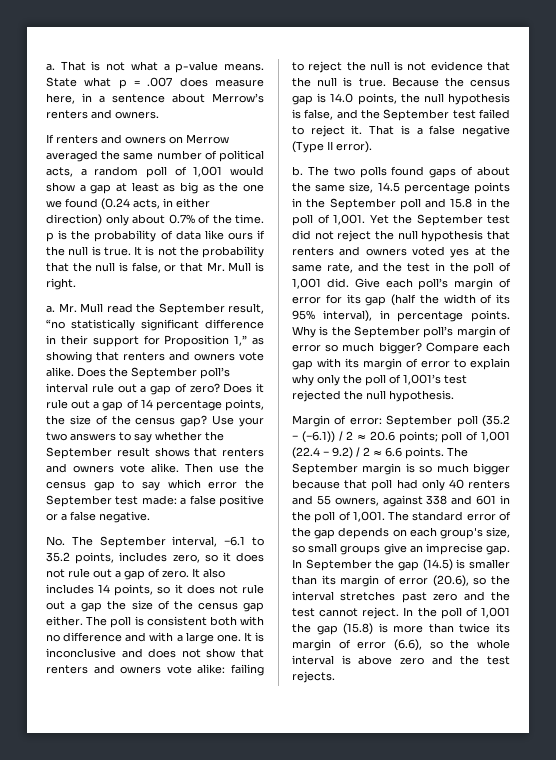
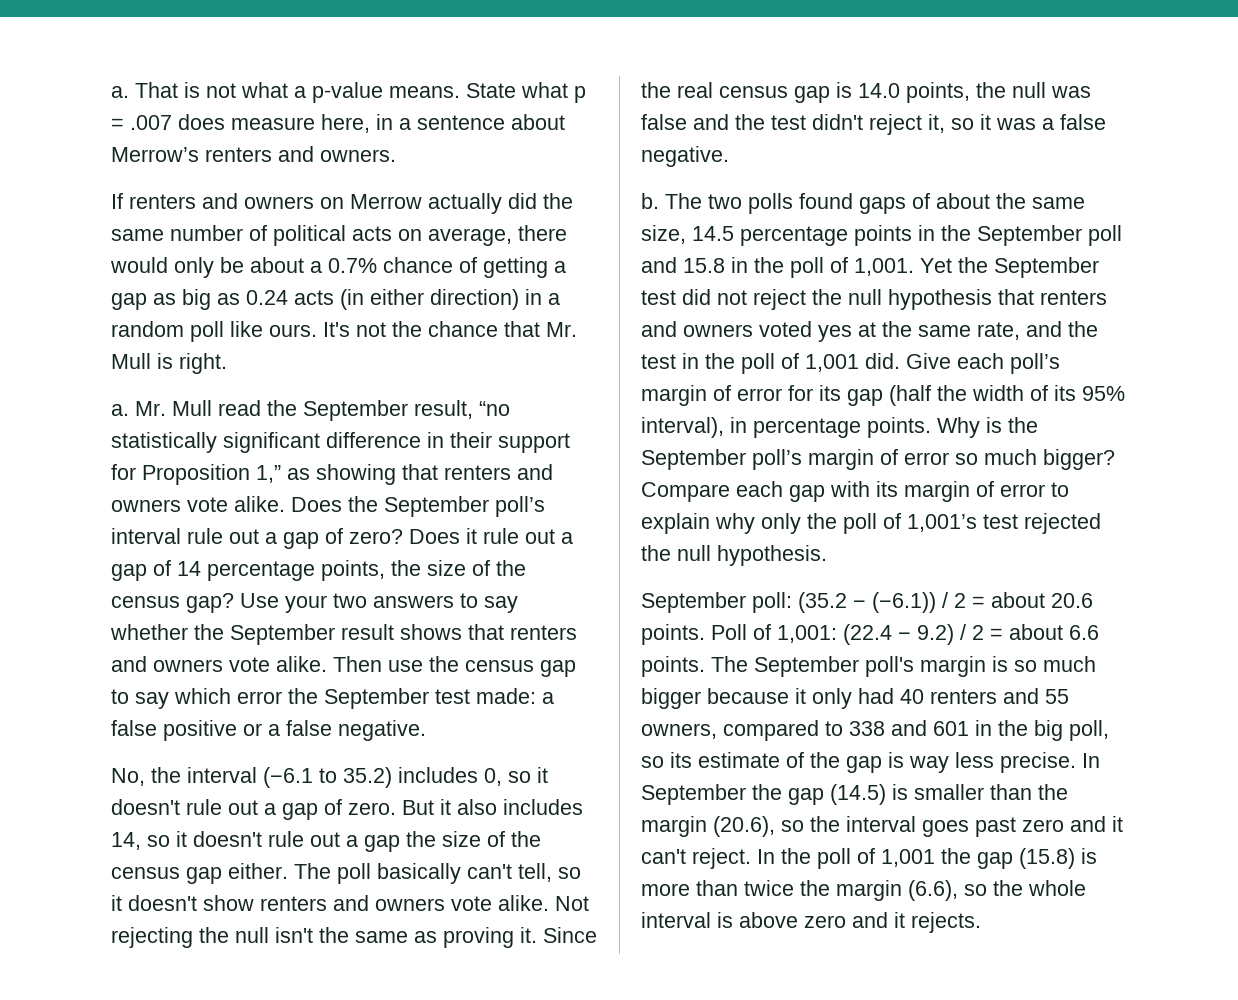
[46,150,98,162] averaged -> [428,193,537,214] actually did
[46,166,264,178] [46,182,264,194] [46,198,210,210] [46,214,264,226] [46,230,265,242] [46,246,264,258] [46,262,177,273] acts, a random poll of 1,001 would show a gap at least as big as the one we found (0.24 acts, in either direction) only about 0.7% of the time. p is the probability of data like ours if the null is true. It is not the probability that the null is false, or -> [352,225,567,246] [110,257,566,278] [111,289,560,310] [111,321,498,342] acts on average, there would only be about a 0.7% chance of getting a gap as big as 0.24 acts (in either direction) in a random poll like ours. It's not the chance
[46,536,264,548] [46,552,264,564] [46,569,65,578] No. The September interval, −6.1 to 35.2 points, includes zero, so it does not -> [111,767,548,788] [111,799,180,815] No, the interval (−6.1 to 35.2) includes 0, so it doesn't
[192,568,225,578] [46,584,238,596] It also includes 14 points, so it does not -> [402,799,583,815] [111,831,262,850] But it also includes 14, so it doesn't
[134,616,264,626] [46,632,264,644] [46,648,264,658] [46,664,264,676] [292,61,510,73] [292,77,464,87] is consistent both with no difference and with a large one. It is inconclusive and does not show that renters and owners vote alike: failing to reject the null is not evidence that the null is true. Because the -> [377,863,581,884] [111,895,589,911] [111,927,597,948] [641,82,713,98] basically can't tell, so it doesn't show renters and owners vote alike. Not rejecting the null isn't the same as proving it. Since the real
[448,93,510,105] [292,109,510,121] [292,125,510,137] [292,141,372,153] hypothesis is false, and the September test failed to reject it. That is a false negative (Type II error). -> [1051,86,1091,98] [641,114,1106,135] [641,146,729,167] was false and the test didn't reject it, so it was a false negative.
[292,415,478,427] Margin of error: September poll -> [641,592,792,613] September poll:
[357,431,510,443] ≈ 20.6 points; poll of 1,001 -> [972,592,1093,608] [641,624,837,645] = about 20.6 points. Poll of 1,001:
[373,450,382,456] ≈ -> [990,624,1063,640] = about
(358, 469) none -> [865,656,914,677] poll's
[344,479,445,491] that poll had only -> [795,688,894,709] it only had
[382,495,423,507] against -> [723,720,843,741] compared to
[314,511,511,523] [292,527,510,539] [292,543,510,555] poll of 1,001. The standard error of the gap depends on each group's size, so small groups give an imprecise gap. -> [1034,720,1109,741] [641,752,1076,773] big poll, so its estimate of the gap is way less precise.
[321,575,429,587] its margin of error -> [1038,784,1068,800] [641,816,707,837] the margin
[340,591,396,601] stretches -> [922,820,969,837] goes
[491,591,510,601] [292,608,359,617] the test cannot -> [1112,816,1123,832] [641,849,686,864] it can't
[496,623,510,633] [292,639,387,651] its margin of error -> [800,880,902,901] the margin
[460,655,510,665] the test -> [894,912,905,928] it

